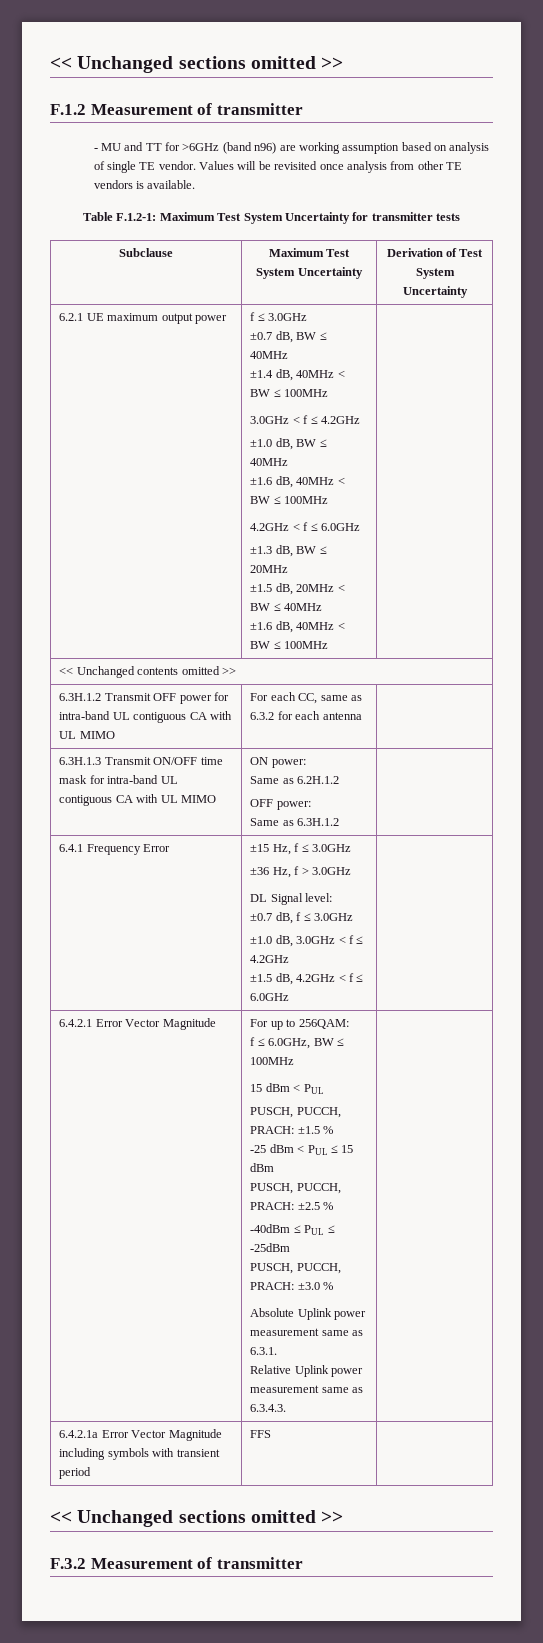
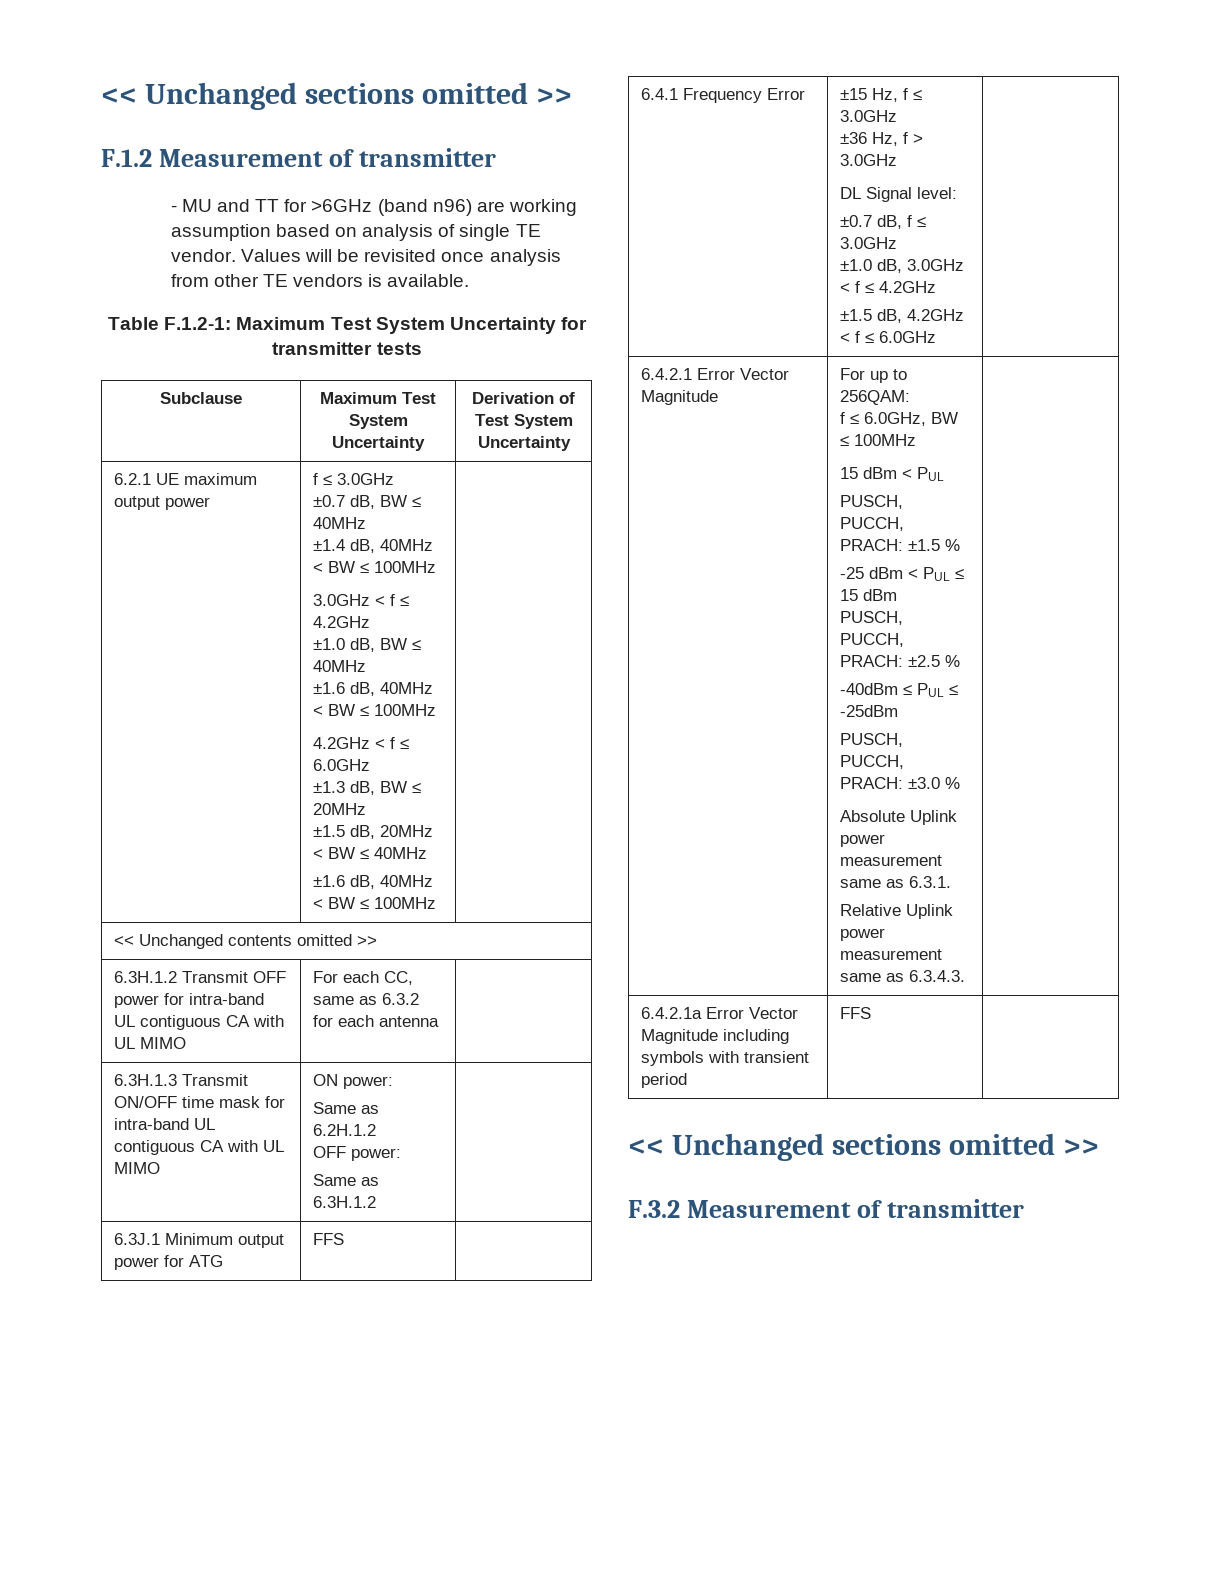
(340, 822) none -> [113,1233,284,1248] [113,1255,223,1270] [312,1233,344,1245] // 6.3J.1 Minimum output power for ATG | FFS |

